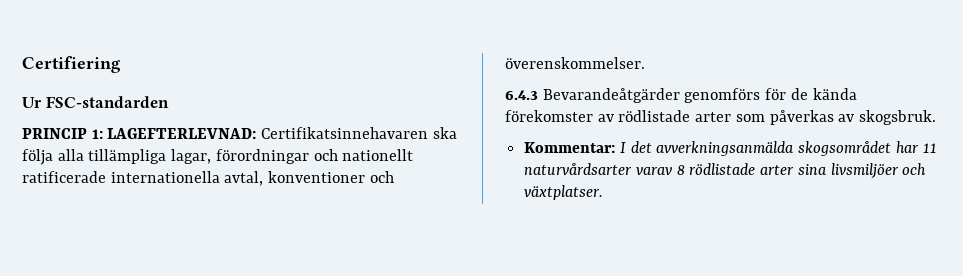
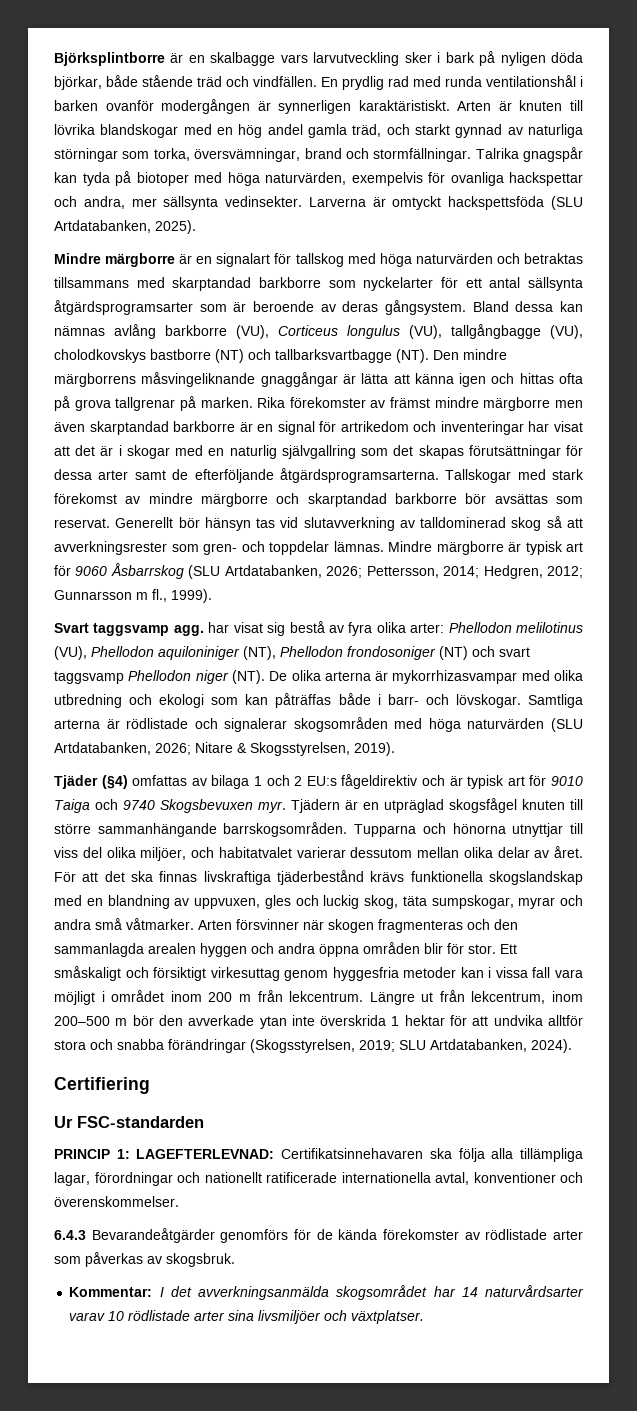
(22, 64) none -> [54,51,583,66] [54,75,583,90] [54,99,583,114] [54,124,583,138] [54,147,583,162] [54,171,583,186] [54,196,583,210] [54,220,196,234] [54,253,583,267] [54,277,584,291] [54,300,584,315] [54,324,583,339] [54,349,507,363] [54,372,584,387] [54,396,583,411] [54,421,583,435] [54,445,583,459] [54,468,584,483] [54,493,583,507] [54,516,583,531] [54,541,583,555] [54,563,584,579] [54,589,212,603] [54,621,583,636] [54,646,530,660] [54,670,584,684] [54,693,583,708] [54,717,583,732] [54,742,395,756] [54,774,584,789] [54,798,583,813] [54,822,583,837] [54,846,583,861] [54,870,583,885] [54,895,583,909] [54,918,518,933] [54,942,517,957] [54,966,583,981] [54,990,583,1005] [54,1015,584,1029] [54,1039,572,1053] Björksplintborre är en skalbagge vars larvutveckling sker i bark på nyligen döda björkar, både stående träd och vindfällen. En prydlig rad med runda ventilationshål i barken ovanför modergången är synnerligen karaktäristiskt. Arten är knuten till lövrika blandskogar med en hög andel gamla träd, och starkt gynnad av naturliga störningar som torka, översvämningar, brand och stormfällningar. Talrika gnagspår kan tyda på biotoper med höga naturvärden, exempelvis för ovanliga hackspettar och andra, mer sällsynta vedinsekter. Larverna är omtyckt hackspettsföda (SLU Artdatabanken, 2025). // Mindre märgborre är en signalart för tallskog med höga naturvärden och betraktas tillsammans med skarptandad barkborre som nyckelarter för ett antal sällsynta åtgärdsprogramsarter som är beroende av deras gångsystem. Bland dessa kan nämnas avlång barkborre (VU), Corticeus longulus (VU), tallgångbagge (VU), cholodkovskys bastborre (NT) och tallbarksvartbagge (NT). Den mindre märgborrens måsvingeliknande gnaggångar är lätta att känna igen och hittas ofta på grova tallgrenar på marken. Rika förekomster av främst mindre märgborre men även skarptandad barkborre är en signal för artrikedom och inventeringar har visat att det är i skogar med en naturlig självgallring som det skapas förutsättningar för dessa arter samt de efterföljande åtgärdsprogramsarterna. Tallskogar med stark förekomst av mindre märgborre och skarptandad barkborre bör avsättas som reservat. Generellt bör hänsyn tas vid slutavverkning av talldominerad skog så att avverkningsrester som gren- och toppdelar lämnas. Mindre märgborre är typisk art för 9060 Åsbarrskog (SLU Artdatabanken, 2026; Pettersson, 2014; Hedgren, 2012; Gunnarsson m fl., 1999). // Svart taggsvamp agg. har visat sig bestå av fyra olika arter: Phellodon melilotinus (VU), Phellodon aquiloniniger (NT), Phellodon frondosoniger (NT) och svart taggsvamp Phellodon niger (NT). De olika arterna är mykorrhizasvampar med olika utbredning och ekologi som kan påträffas både i barr- och lövskogar. Samtliga arterna är rödlistade och signalerar skogsområden med höga naturvärden (SLU Artdatabanken, 2026; Nitare & Skogsstyrelsen, 2019). // Tjäder (§4) omfattas av bilaga 1 och 2 EU:s fågeldirektiv och är typisk art för 9010 Taiga och 9740 Skogsbevuxen myr. Tjädern är en utpräglad skogsfågel knuten till större sammanhängande barrskogsområden. Tupparna och hönorna utnyttjar till viss del olika miljöer, och habitatvalet varierar dessutom mellan olika delar av året. För att det ska finnas livskraftiga tjäderbestånd krävs funktionella skogslandskap med en blandning av uppvuxen, gles och luckig skog, täta sumpskogar, myrar och andra små våtmarker. Arten försvinner när skogen fragmenteras och den sammanlagda arealen hyggen och andra öppna områden blir för stor. Ett småskaligt och försiktigt virkesuttag genom hyggesfria metoder kan i vissa fall vara möjligt i området inom 200 m från lekcentrum. Längre ut från lekcentrum, inom 200–500 m bör den avverkade ytan inte överskrida 1 hektar för att undvika alltför stora och snabba förändringar (Skogsstyrelsen, 2019; SLU Artdatabanken, 2024). //
[922,143,937,153] 11 -> [461,1287,478,1297] 14
[676,165,685,175] 8 -> [108,1311,125,1321] 10

